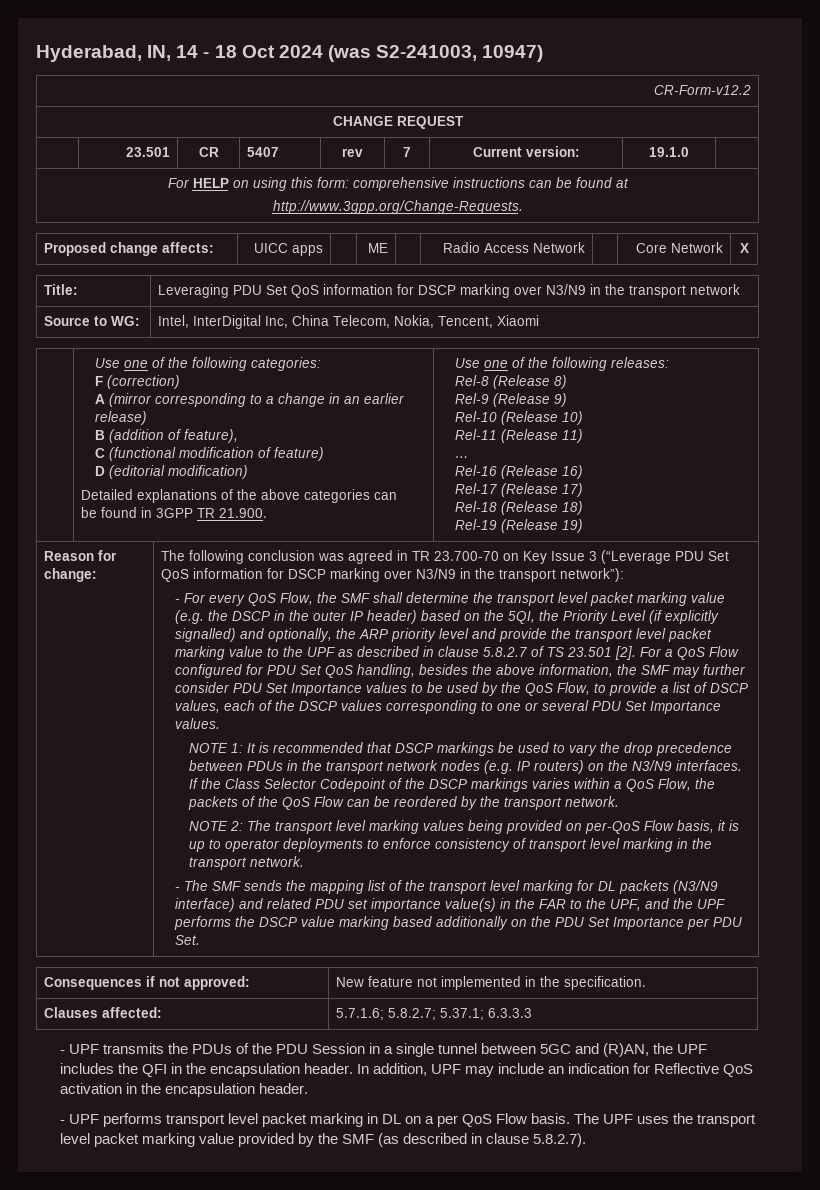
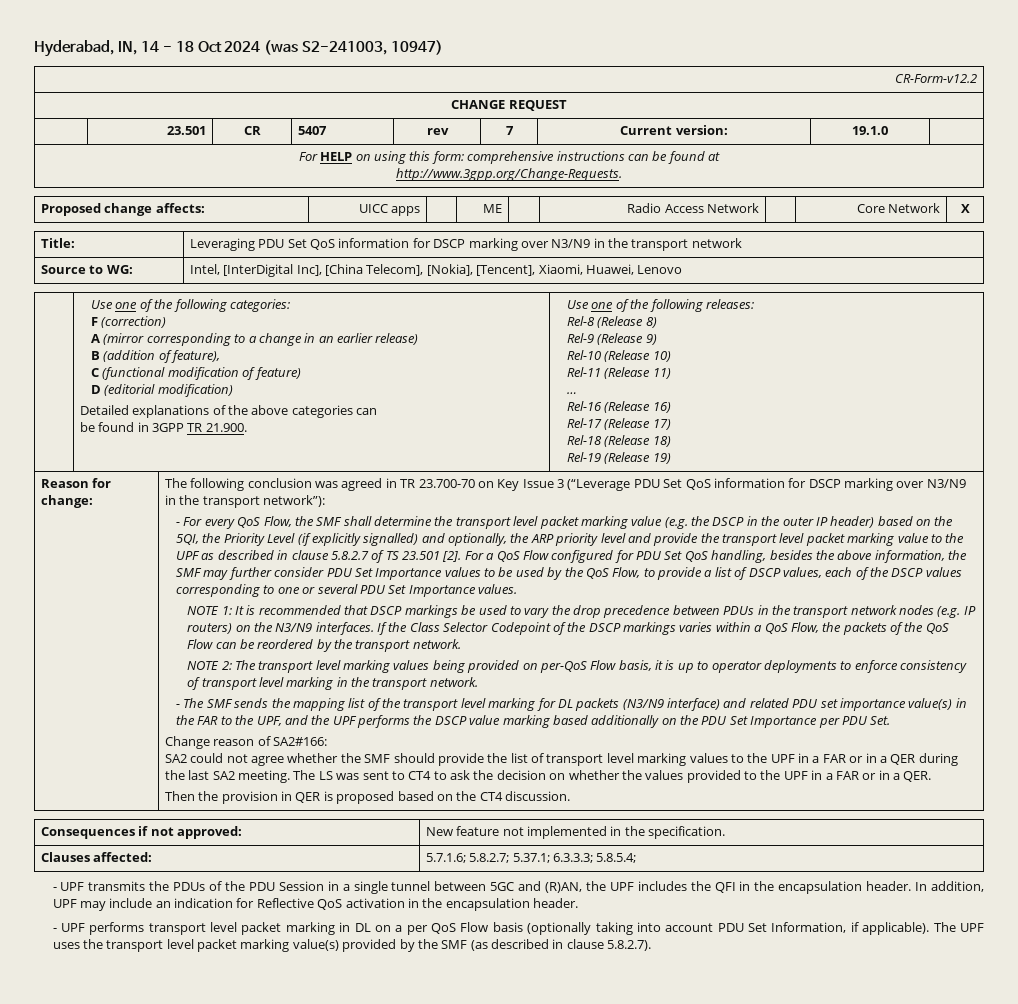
[192,315,539,329] InterDigital Inc, China Telecom, Nokia, Tencent, Xiaomi -> [223,264,683,277] [InterDigital Inc], [China Telecom], [Nokia], [Tencent], Xiaomi, Huawei, Lenovo
(201, 940) none -> [164,736,328,749] [164,753,958,766] [164,770,932,783] [164,791,571,804] // Change reason of SA2#166: // SA2 could not agree whether the SMF should provide the list of transport level marking values to the UPF in a FAR or in a QER during the last SA2 meeting. The LS was sent to CT4 to ask the decision on whether the values provided to the UPF in a FAR or in a QER. // Then the provision in QER is proposed based on the CT4 discussion.
[487,1008,532,1018] 6.3.3.3 -> [553,853,637,863] 6.3.3.3; 5.8.5.4;
[531,1113,571,1124] basis. -> [492,922,930,935] basis (optionally taking into account PDU Set Information, if applicable).
[198,1133,234,1144] value -> [292,939,339,951] value(s)

